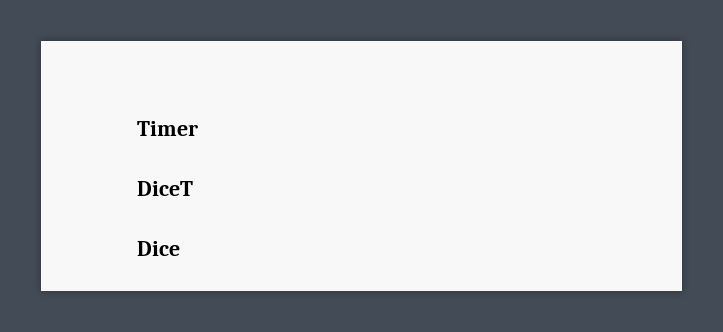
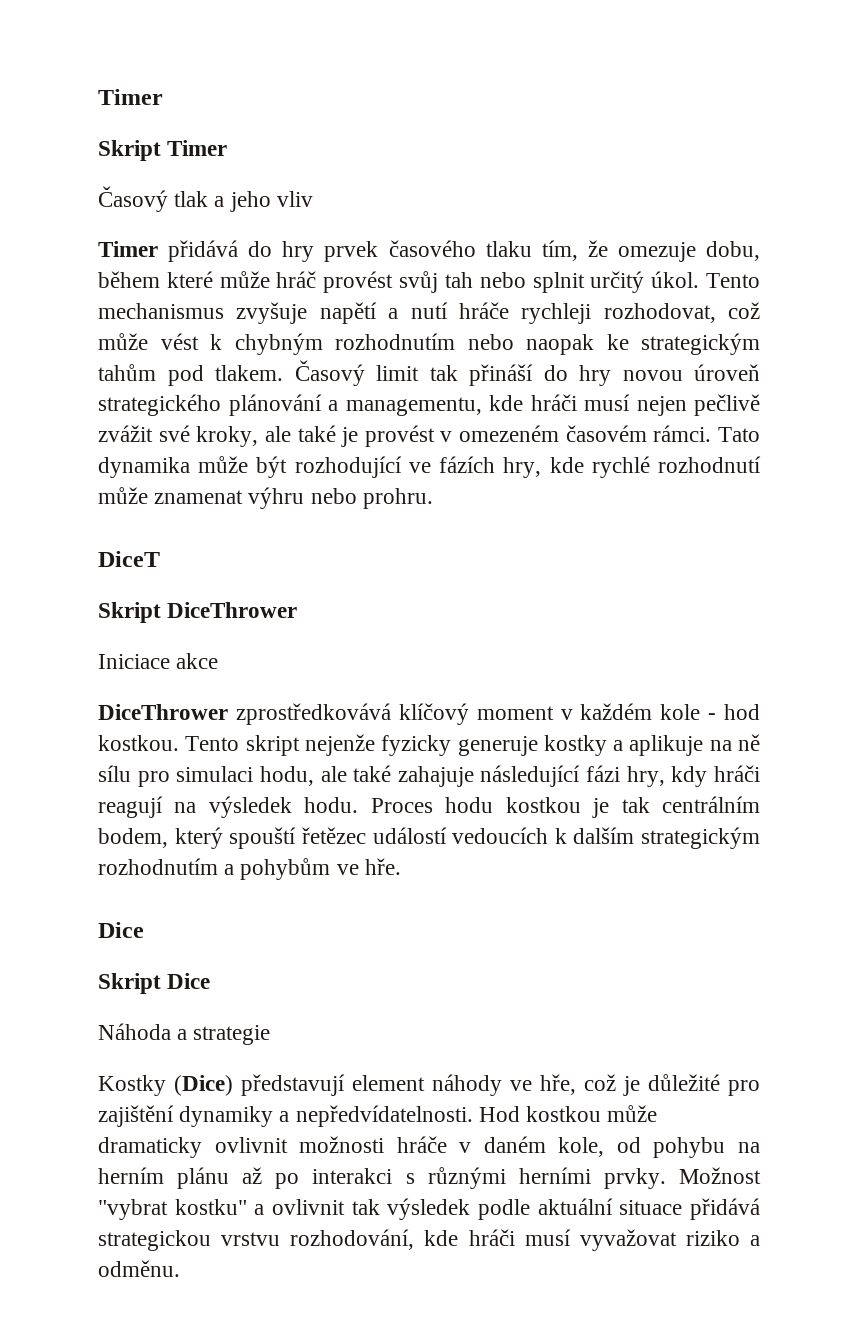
[137,121,198,136] [137,181,193,196] [137,241,180,256] Timer // DiceT // Dice -> [98,89,163,105] [98,140,228,161] [98,186,313,212] [98,240,761,262] [98,271,760,293] [98,302,760,324] [98,333,760,355] [98,360,760,386] [98,394,760,416] [98,425,760,447] [98,456,761,478] [98,487,433,509] [98,551,160,567] [98,602,298,623] [98,653,219,669] [98,703,760,725] [98,734,760,756] [98,765,760,787] [98,796,761,818] [98,827,760,849] [98,858,401,880] [98,922,144,938] [98,973,211,994] [98,1023,271,1045] [98,1074,760,1096] [98,1105,658,1127] [98,1136,760,1158] [98,1167,761,1189] [98,1198,760,1220] [98,1229,760,1251] [98,1260,180,1277] Timer // Skript Timer // Časový tlak a jeho vliv // Timer přidává do hry prvek časového tlaku tím, že omezuje dobu, během které může hráč provést svůj tah nebo splnit určitý úkol. Tento mechanismus zvyšuje napětí a nutí hráče rychleji rozhodovat, což může vést k chybným rozhodnutím nebo naopak ke strategickým tahům pod tlakem. Časový limit tak přináší do hry novou úroveň strategického plánování a managementu, kde hráči musí nejen pečlivě zvážit své kroky, ale také je provést v omezeném časovém rámci. Tato dynamika může být rozhodující ve fázích hry, kde rychlé rozhodnutí může znamenat výhru nebo prohru. // DiceT // Skript DiceThrower // Iniciace akce // DiceThrower zprostředkovává klíčový moment v každém kole - hod kostkou. Tento skript nejenže fyzicky generuje kostky a aplikuje na ně sílu pro simulaci hodu, ale také zahajuje následující fázi hry, kdy hráči reagují na výsledek hodu. Proces hodu kostkou je tak centrálním bodem, který spouští řetězec událostí vedoucích k dalším strategickým rozhodnutím a pohybům ve hře. // Dice // Skript Dice // Náhoda a strategie // Kostky (Dice) představují element náhody ve hře, což je důležité pro zajištění dynamiky a nepředvídatelnosti. Hod kostkou může dramaticky ovlivnit možnosti hráče v daném kole, od pohybu na herním plánu až po interakci s různými herními prvky. Možnost "vybrat kostku" a ovlivnit tak výsledek podle aktuální situace přidává strategickou vrstvu rozhodování, kde hráči musí vyvažovat riziko a odměnu.

